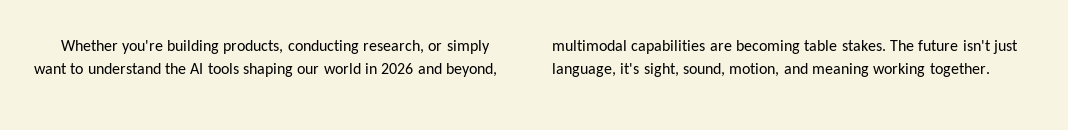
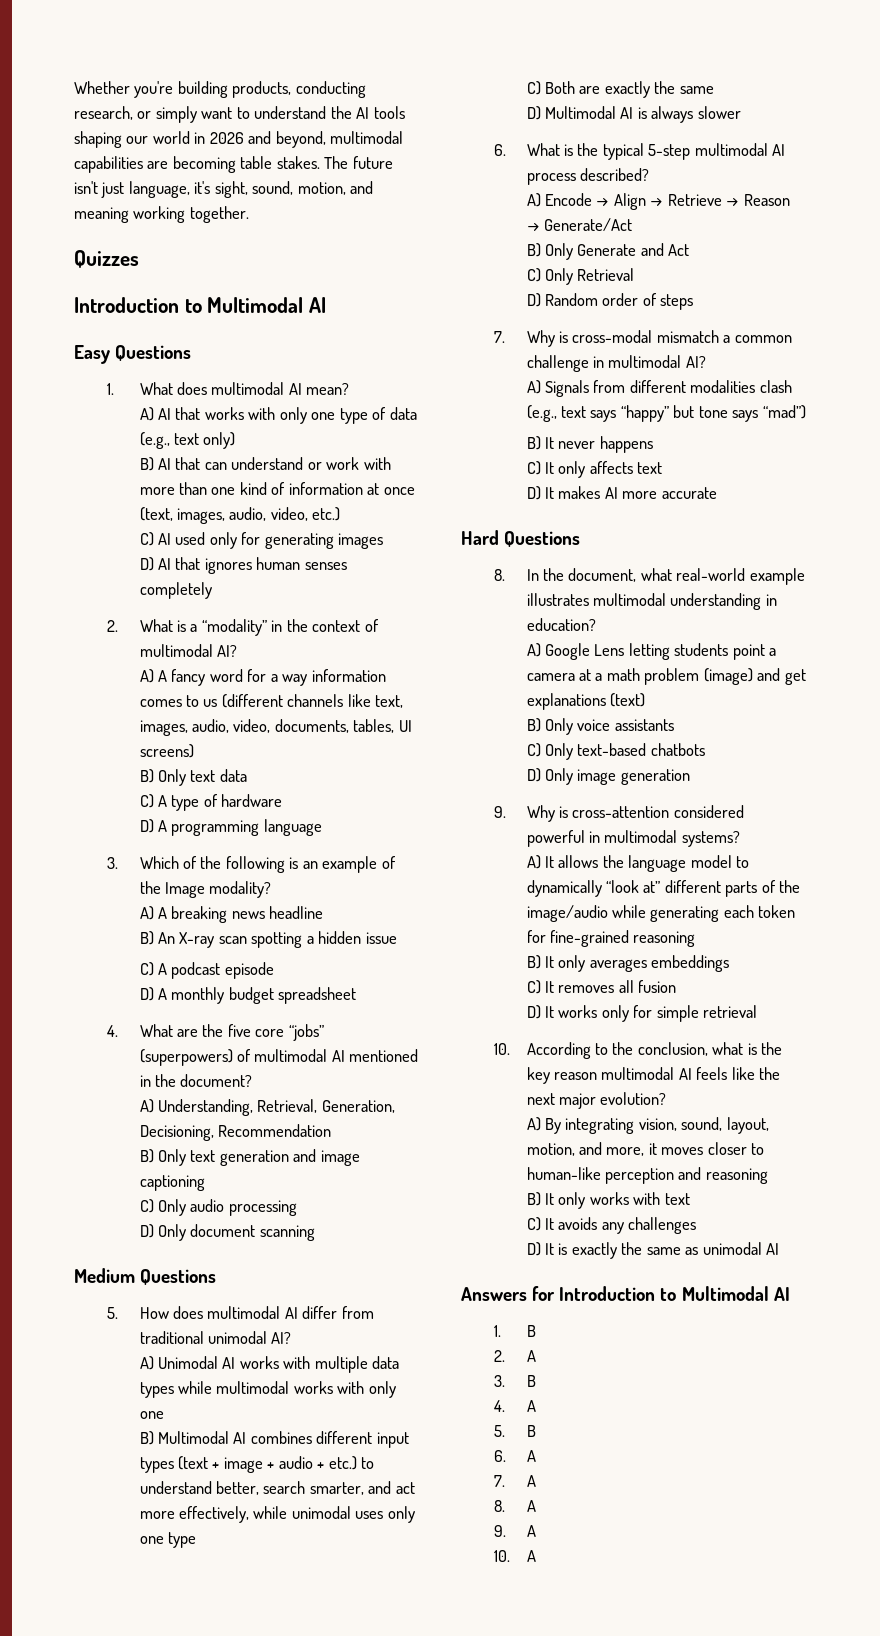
(990, 70) none -> [74,250,139,268] [74,297,327,313] [74,345,192,364] [106,382,350,395] [139,407,417,424] [139,432,236,449] [139,457,391,471] [139,482,415,495] [139,507,341,524] [139,532,384,549] [139,557,347,574] [139,582,212,599] [106,619,379,636] [139,644,238,657] [139,669,386,686] [139,694,404,708] [139,719,412,736] [139,744,194,758] [139,769,247,786] [139,794,283,811] [139,819,322,836] [106,856,396,873] [139,881,272,898] [139,906,324,923] [139,931,397,948] [139,962,274,979] [139,987,357,1004] [106,1024,324,1041] [139,1049,419,1066] [139,1074,253,1087] [139,1099,395,1116] [139,1124,332,1141] [139,1149,360,1166] [139,1175,205,1191] [139,1199,297,1216] [139,1224,315,1241] [74,1268,217,1285] [106,1306,374,1319] [139,1331,292,1344] [139,1356,400,1373] [139,1381,396,1398] [139,1411,164,1419] [139,1431,409,1448] [139,1456,375,1473] [139,1481,415,1495] [139,1506,415,1523] [139,1532,197,1548] [526,81,714,98] [526,106,741,123] [493,143,786,160] [526,168,650,185] [526,193,790,210] [526,218,633,231] [526,243,690,260] [526,268,635,285] [526,293,694,310] [493,330,792,347] [526,355,706,372] [526,380,792,397] [526,405,806,422] [526,436,653,453] [526,461,663,478] [526,486,717,500] [461,530,581,547] [493,568,805,585] [526,593,777,610] [526,618,596,631] [526,643,777,660] [526,668,806,685] [526,693,646,710] [526,718,674,735] [526,743,705,760] [526,768,690,785] [493,805,744,822] [526,830,740,847] [526,855,750,872] [526,880,801,897] [526,905,796,922] [526,930,696,947] [526,955,730,972] [526,980,677,994] [526,1005,758,1022] [493,1042,783,1059] [526,1067,781,1084] [526,1092,667,1109] [526,1117,769,1134] [526,1142,765,1156] [526,1167,768,1184] [526,1192,690,1209] [526,1217,697,1234] [526,1242,780,1259] [461,1286,790,1301] [493,1325,536,1337] [493,1350,536,1362] [493,1375,536,1387] [493,1400,536,1412] [493,1425,536,1437] [493,1450,536,1462] [493,1475,536,1487] [493,1500,536,1512] [493,1525,536,1537] [493,1550,536,1562] // Quizzes // Introduction to Multimodal AI // Easy Questions // 1. What does multimodal AI mean? // A) AI that works with only one type of data (e.g., text only) // B) AI that can understand or work with more than one kind of information at once (text, images, audio, video, etc.) // C) AI used only for generating images // D) AI that ignores human senses completely // 2. What is a “modality” in the context of multimodal AI? // A) A fancy word for a way information comes to us (different channels like text, images, audio, video, documents, tables, UI screens) // B) Only text data // C) A type of hardware // D) A programming language // 3. Which of the following is an example of the Image modality? // A) A breaking news headline // B) An X-ray scan spotting a hidden issue // C) A podcast episode // D) A monthly budget spreadsheet // 4. What are the five core “jobs” (superpowers) of multimodal AI mentioned in the document? // A) Understanding, Retrieval, Generation, Decisioning, Recommendation // B) Only text generation and image captioning // C) Only audio processing // D) Only document scanning // Medium Questions // 5. How does multimodal AI differ from traditional unimodal AI? // A) Unimodal AI works with multiple data types while multimodal works with only one // B) Multimodal AI combines different input types (text + image + audio + etc.) to understand better, search smarter, and act more effectively, while unimodal uses only one type // C) Both are exactly the same // D) Multimodal AI is always slower // 6. What is the typical 5-step multimodal AI process described? // A) Encode → Align → Retrieve → Reason → Generate/Act // B) Only Generate and Act // C) Only Retrieval // D) Random order of steps // 7. Why is cross-modal mismatch a common challenge in multimodal AI? // A) Signals from different modalities clash (e.g., text says “happy” but tone says “mad”) // B) It never happens // C) It only affects text // D) It makes AI more accurate // Hard Questions // 8. In the document, what real-world example illustrates multimodal understanding in education? // A) Google Lens letting students point a camera at a math problem (image) and get explanations (text) // B) Only voice assistants // C) Only text-based chatbots // D) Only image generation // 9. Why is cross-attention considered powerful in multimodal systems? // A) It allows the language model to dynamically “look at” different parts of the image/audio while generating each token for fine-grained reasoning // B) It only averages embeddings // C) It removes all fusion // D) It works only for simple retrieval // 10. According to the conclusion, what is the key reason multimodal AI feels like the next major evolution? // A) By integrating vision, sound, layout, motion, and more, it moves closer to human-like perception and reasoning // B) It only works with text // C) It avoids any challenges // D) It is exactly the same as unimodal AI // Answers for Introduction to Multimodal AI // 1. B // 2. A // 3. B // 4. A // 5. B // 6. A // 7. A // 8. A // 9. A // 10. A

